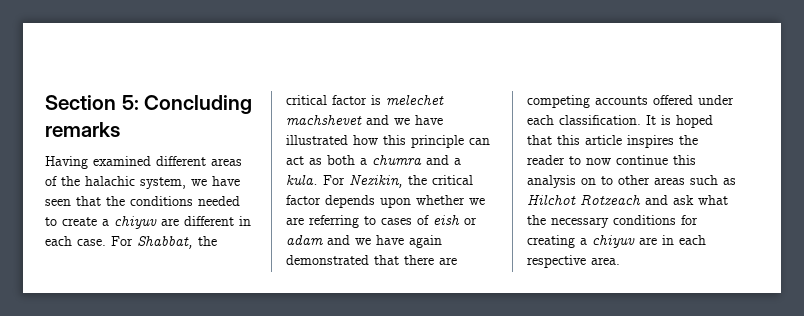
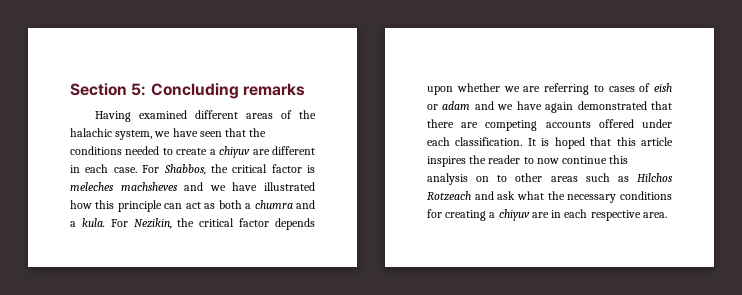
[137,236,193,249] Shabbat, -> [163,164,206,175] Shabbos,
[386,95,444,105] [286,115,362,125] melechet machshevet -> [70,182,178,191] meleches machsheves
[527,194,576,205] Hilchot -> [637,173,673,182] Hilchos

